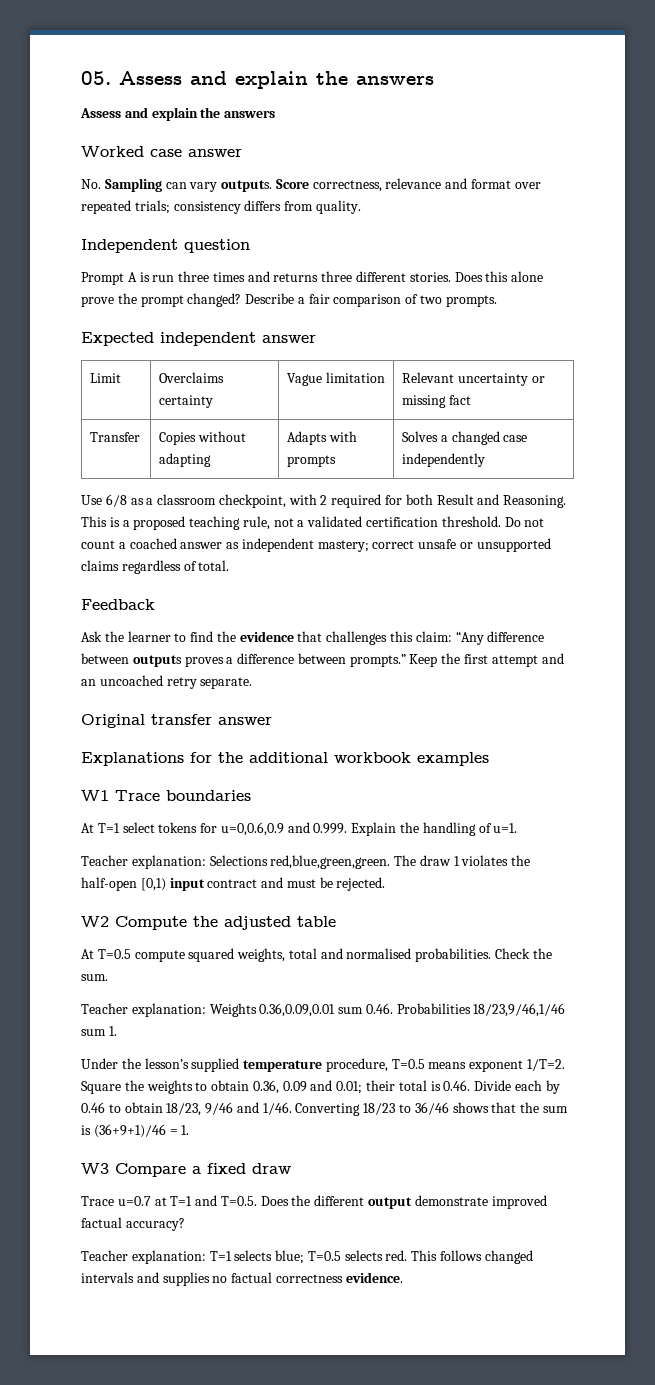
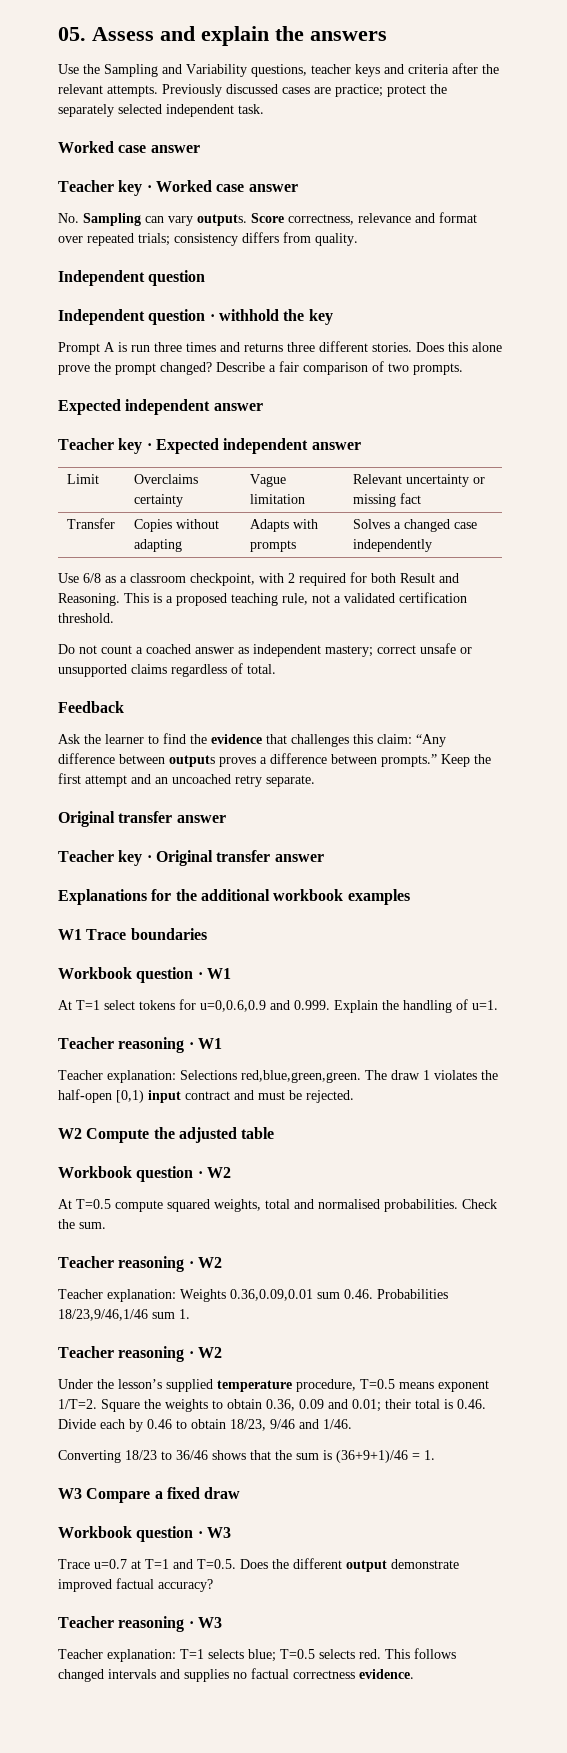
[80,107,276,121] Assess and explain the answers // -> [58,63,499,77] [58,84,447,97] [58,104,264,117] [58,141,200,153] [58,180,152,196] Use the Sampling and Variability questions, teacher keys and criteria after the relevant attempts. Previously discussed cases are practice; protect the separately selected independent task. // Worked case answer // Teacher key ·
(250, 246) none -> [58,309,333,325] // Independent question · withhold the key
(316, 339) none -> [58,438,361,454] // Teacher key · Expected independent answer
(501, 521) none -> (114, 618) //
(272, 721) none -> [58,850,324,866] // Teacher key · Original transfer answer
(251, 795) none -> [58,967,231,983] // Workbook question · W1
(518, 828) none -> [58,1037,222,1053] // Teacher reasoning · W1
(336, 921) none -> [58,1166,231,1182] // Workbook question · W2
(108, 977) none -> [58,1256,222,1272] // Teacher reasoning · W2
(117, 1031) none -> [58,1346,222,1362] // Teacher reasoning · W2
(292, 1108) none -> (352, 1424) //
(291, 1168) none -> [58,1526,231,1542] // Workbook question · W3
(185, 1224) none -> [58,1616,222,1632] // Teacher reasoning · W3

